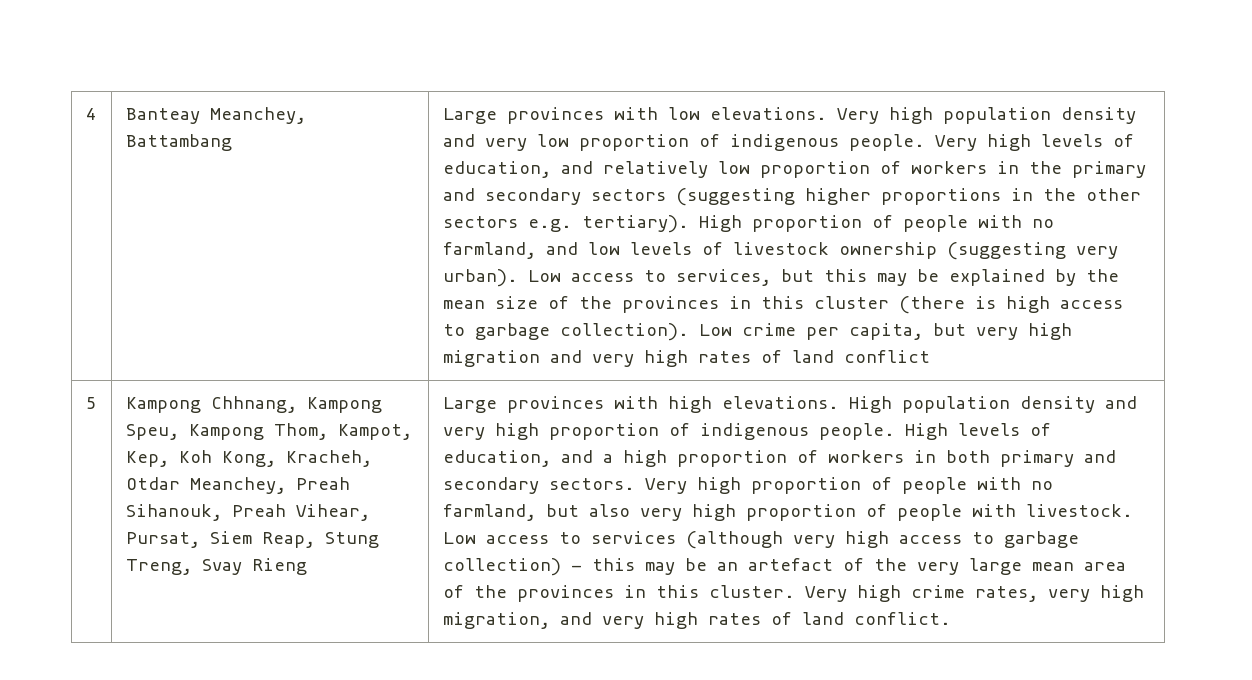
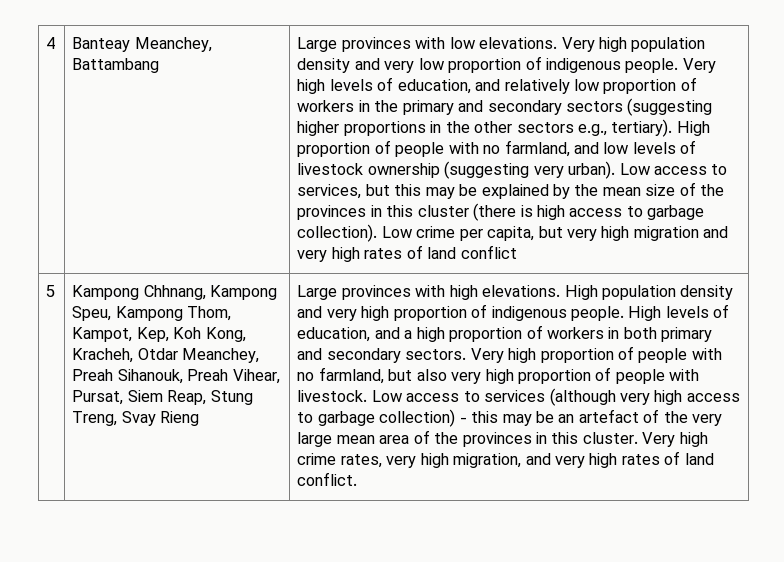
[527,219,572,232] e.g. -> [578,124,608,136] e.g.,

